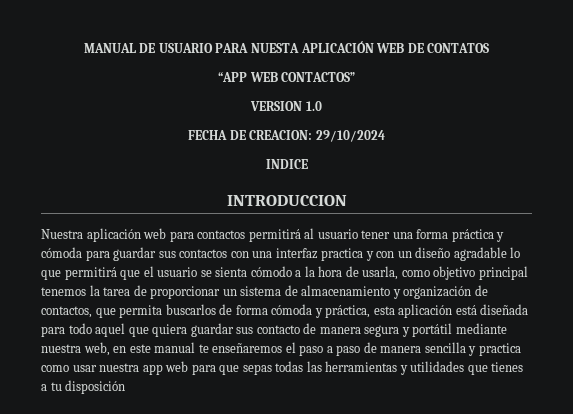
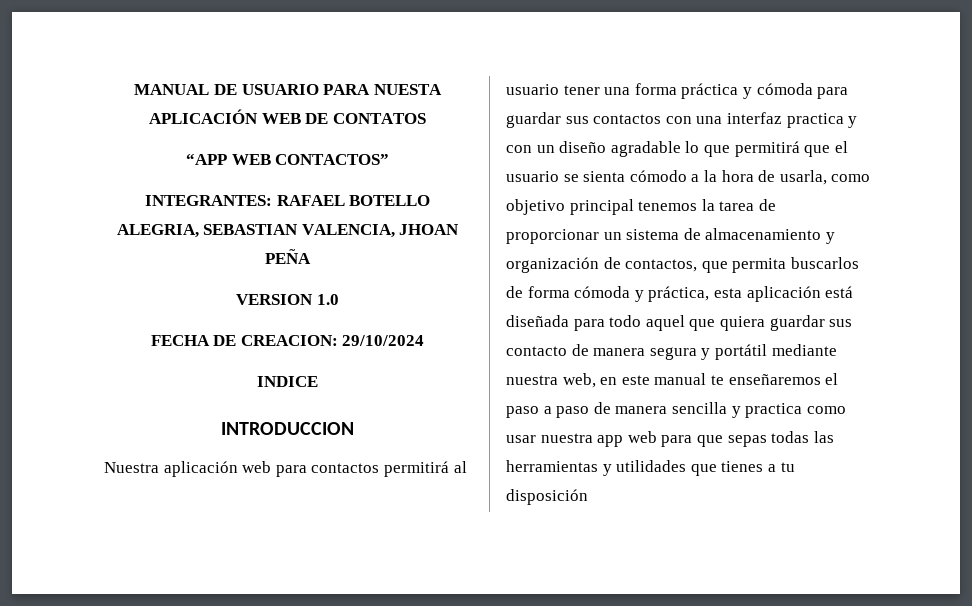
(356, 77) none -> [144,195,431,206] [116,224,460,238] [265,249,311,264] // INTEGRANTES: RAFAEL BOTELLO ALEGRIA, SEBASTIAN VALENCIA, JHOAN PEÑA

